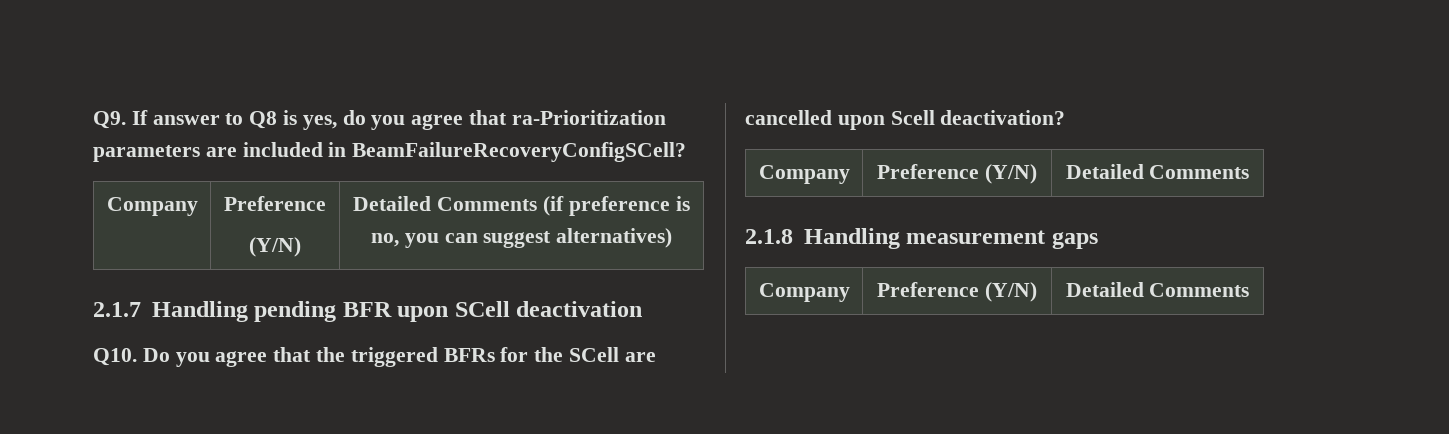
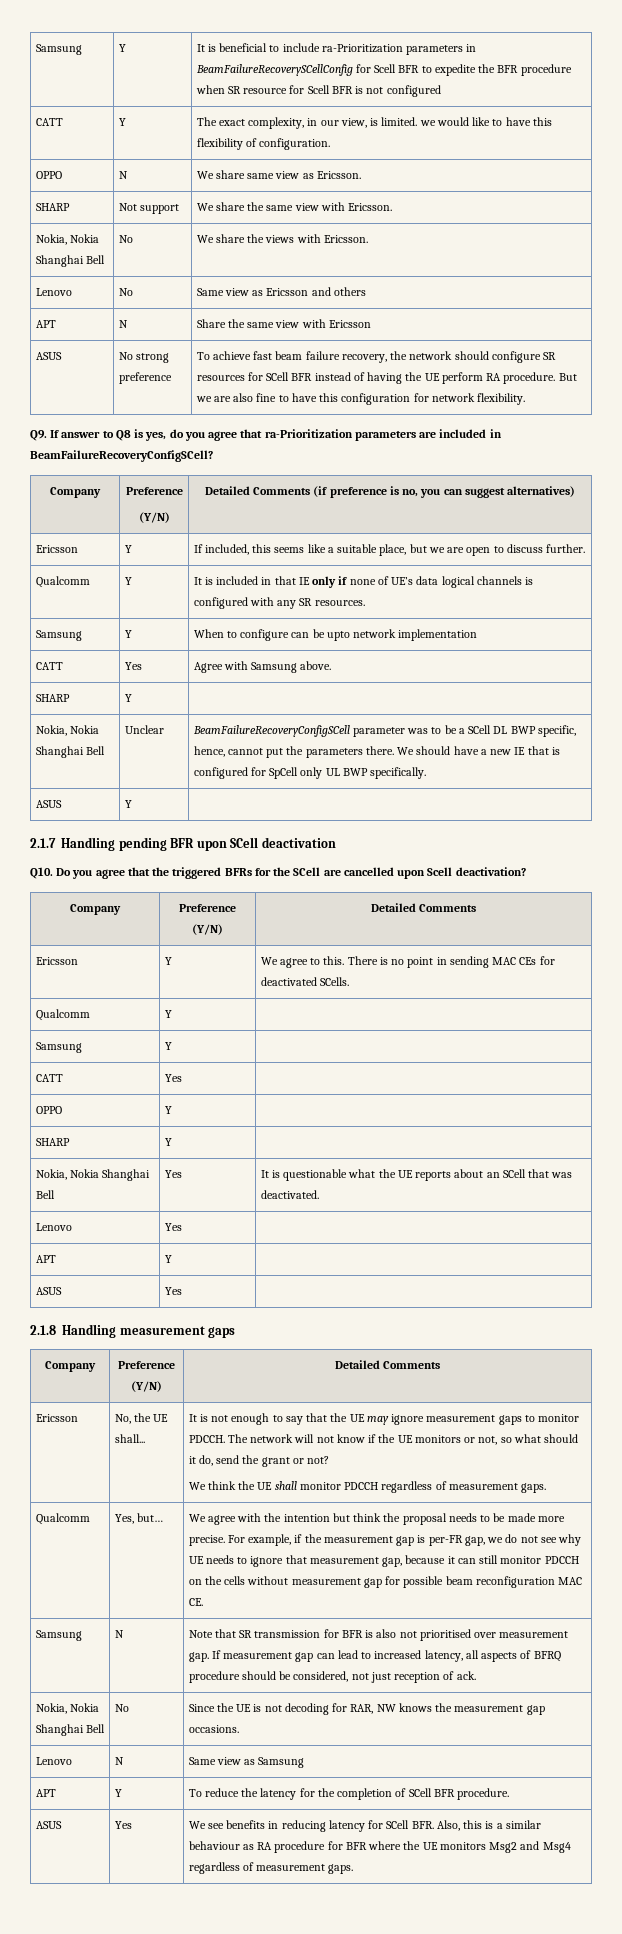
(93, 120) none -> [35,44,82,55] [118,44,126,52] [196,43,477,55] [195,64,572,76] [195,85,441,97] [35,118,63,126] [118,118,126,126] [196,117,552,129] [196,138,331,150] [35,171,62,179] [118,171,128,179] [196,170,361,179] [35,203,70,211] [118,203,179,214] [196,202,393,211] [35,234,99,245] [35,255,105,267] [118,235,133,243] [196,234,368,243] [35,288,72,296] [118,288,133,296] [196,287,366,296] [35,320,56,328] [118,320,128,328] [196,319,371,328] [35,352,62,360] [118,352,169,363] [118,372,172,384] [196,351,557,363] [196,372,577,384] [195,393,526,405] Samsung | Y | It is beneficial to include ra-Prioritization parameters in BeamFailureRecoverySCellConfig for Scell BFR to expedite the BFR procedure when SR resource for Scell BFR is not configured // CATT | Y | The exact complexity, in our view, is limited. we would like to have this flexibility of configuration. // OPPO | N | We share same view as Ericsson. // SHARP | Not support | We share the same view with Ericsson. // Nokia, Nokia Shanghai Bell | No | We share the views with Ericsson. // Lenovo | No | Same view as Ericsson and others // APT | N | Share the same view with Ericsson // ASUS | No strong preference | To achieve fast beam failure recovery, the network should configure SR resources for SCell BFR instead of having the UE perform RA procedure. But we are also fine to have this configuration for network flexibility. //
(673, 238) none -> [35,545,78,553] [124,545,132,553] [193,544,585,556] [35,576,90,588] [124,577,132,585] [193,576,533,588] [193,597,365,609] [35,630,82,641] [124,630,132,638] [193,629,478,641] [35,662,63,670] [124,662,142,670] [193,661,332,673] [35,694,70,702] [124,694,132,702] [35,725,99,736] [35,746,105,758] [124,725,164,734] [192,725,576,737] [193,746,560,758] [193,767,427,779] [35,800,62,808] [124,800,132,808] // Ericsson | Y | If included, this seems like a suitable place, but we are open to discuss further. // Qualcomm | Y | It is included in that IE only if none of UE’s data logical channels is configured with any SR resources. // Samsung | Y | When to configure can be upto network implementation // CATT | Yes | Agree with Samsung above. // SHARP | Y | // Nokia, Nokia Shanghai Bell | Unclear | BeamFailureRecoveryConfigSCell parameter was to be a SCell DL BWP specific, hence, cannot put the parameters there. We should have a new IE that is configured for SpCell only UL BWP specifically. // ASUS | Y |
(1250, 172) none -> [35,957,78,965] [164,957,172,965] [260,956,555,968] [260,977,349,986] [35,1009,90,1021] [164,1010,172,1018] [35,1042,82,1053] [164,1042,172,1050] [35,1074,63,1082] [164,1074,182,1082] [35,1106,62,1114] [164,1106,172,1114] [35,1138,70,1146] [164,1138,172,1146] [35,1169,151,1181] [35,1190,55,1199] [164,1170,182,1178] [260,1169,573,1181] [260,1190,319,1199] [35,1223,72,1231] [164,1223,182,1231] [35,1255,56,1263] [164,1255,172,1263] [35,1287,62,1295] [164,1287,182,1295] // Ericsson | Y | We agree to this. There is no point in sending MAC CEs for deactivated SCells. // Qualcomm | Y | // Samsung | Y | // CATT | Yes | // OPPO | Y | // SHARP | Y | // Nokia, Nokia Shanghai Bell | Yes | It is questionable what the UE reports about an SCell that was deactivated. // Lenovo | Yes | // APT | Y | // ASUS | Yes |
(1250, 290) none -> [35,1414,78,1422] [114,1413,169,1424] [114,1434,145,1443] [188,1413,579,1425] [188,1434,578,1445] [188,1455,330,1467] [188,1481,547,1493] [35,1513,90,1525] [114,1513,163,1524] [188,1513,565,1525] [188,1534,581,1546] [188,1555,579,1567] [188,1576,583,1588] [188,1598,203,1606] [35,1630,82,1641] [114,1630,124,1638] [188,1629,569,1641] [188,1650,561,1662] [188,1671,476,1683] [35,1703,99,1714] [35,1724,105,1736] [114,1704,129,1712] [188,1703,545,1715] [188,1725,239,1733] [35,1757,72,1765] [114,1757,124,1765] [188,1757,305,1768] [35,1789,56,1797] [114,1789,122,1797] [188,1788,510,1800] [35,1821,62,1829] [114,1821,132,1829] [188,1820,541,1832] [188,1841,571,1853] [188,1862,354,1874] // Ericsson | No, the UE shall... | It is not enough to say that the UE may ignore measurement gaps to monitor PDCCH. The network will not know if the UE monitors or not, so what should it do, send the grant or not? // We think the UE shall monitor PDCCH regardless of measurement gaps. // Qualcomm | Yes, but… | We agree with the intention but think the proposal needs to be made more precise. For example, if the measurement gap is per-FR gap, we do not see why UE needs to ignore that measurement gap, because it can still monitor PDCCH on the cells without measurement gap for possible beam reconfiguration MAC CE. // Samsung | N | Note that SR transmission for BFR is also not prioritised over measurement gap. If measurement gap can lead to increased latency, all aspects of BFRQ procedure should be considered, not just reception of ack. // Nokia, Nokia Shanghai Bell | No | Since the UE is not decoding for RAR, NW knows the measurement gap occasions. // Lenovo | N | Same view as Samsung // APT | Y | To reduce the latency for the completion of SCell BFR procedure. // ASUS | Yes | We see benefits in reducing latency for SCell BFR. Also, this is a similar behaviour as RA procedure for BFR where the UE monitors Msg2 and Msg4 regardless of measurement gaps.

